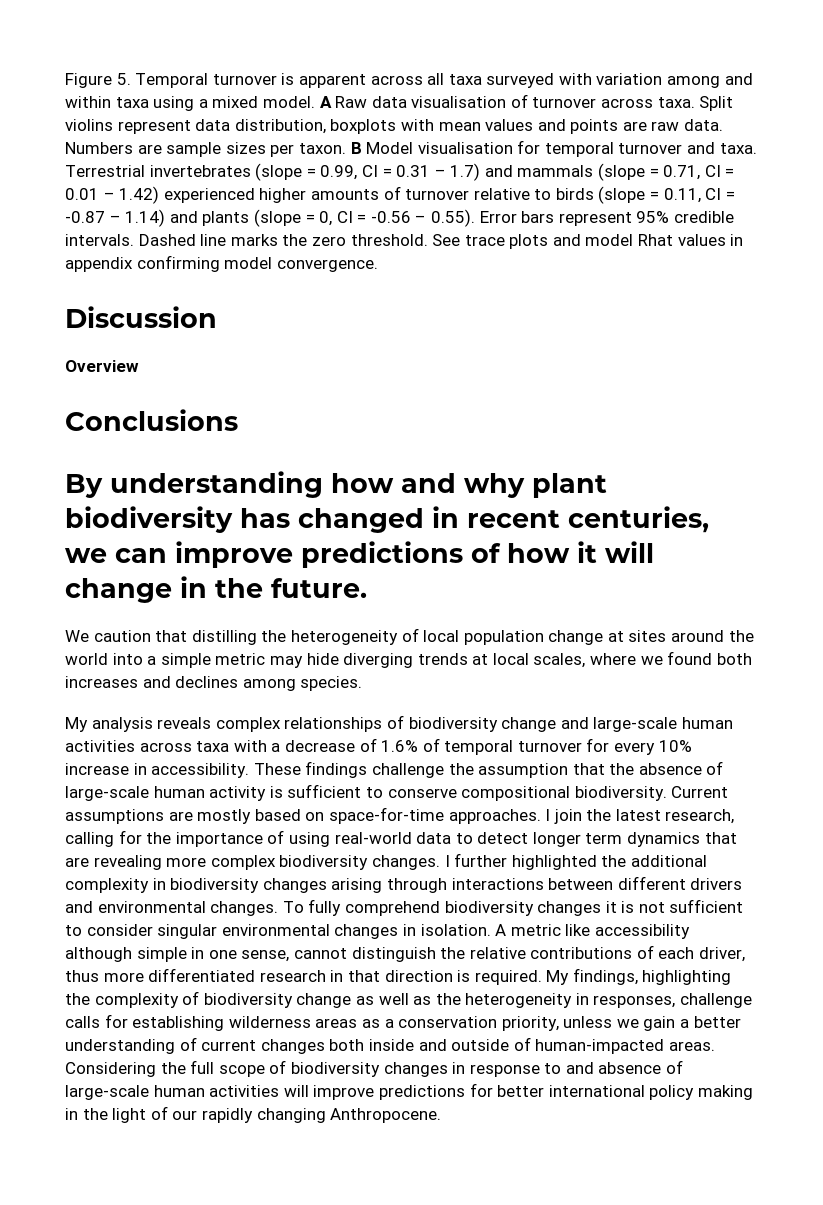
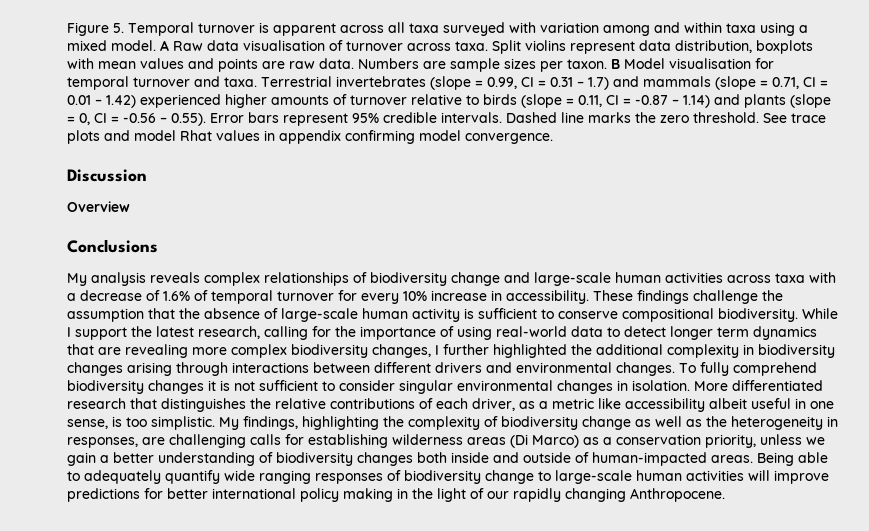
[65,471,607,498] [65,506,709,533] [65,541,654,568] [65,576,367,603] [65,628,754,645] [65,651,752,668] [65,676,363,691] // By understanding how and why plant biodiversity has changed in recent centuries, we can improve predictions of how it will change in the future. // We caution that distilling the heterogeneity of local population change at sites around the world into a simple metric may hide diverging trends at local scales, where we found both increases and declines among species. -> (158, 246) none
[671,786,729,798] [65,807,582,824] Current assumptions are mostly based on space-for-time approaches. I join -> [802,308,838,319] [67,327,127,340] While I support
[371,855,440,870] changes. -> [372,344,431,358] changes,
[495,924,690,939] [65,947,436,962] A metric like accessibility although simple in one sense, cannot distinguish -> [694,380,823,391] [67,398,246,412] More differentiated research that distinguishes
[65,968,542,985] thus more differentiated research in that direction is required. -> [519,398,834,412] [67,416,215,430] as a metric like accessibility albeit useful in one sense, is too simplistic.
[680,993,753,1008] challenge -> [142,434,246,448] are challenging
(358, 1023) none -> [510,434,579,448] (Di Marco)
[201,1040,257,1051] current -> [276,452,353,466] biodiversity
[65,1060,684,1077] Considering the full scope of biodiversity changes in response to and absence of -> [757,452,828,466] [67,470,551,484] Being able to adequately quantify wide ranging responses of biodiversity change to

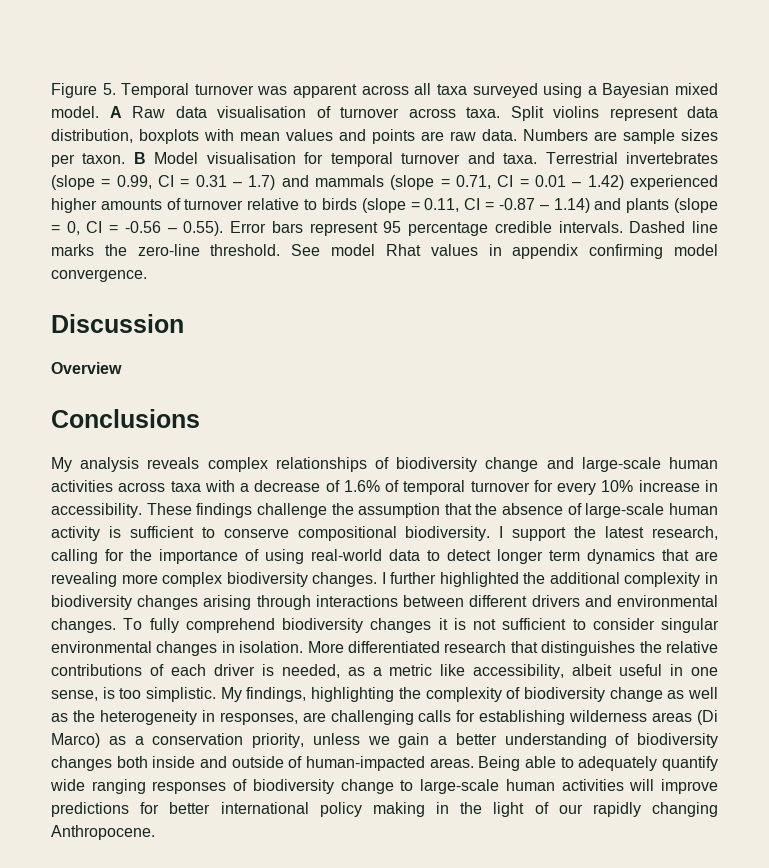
[259,22,269,33] is -> [257,86,288,95] was
[509,22,756,36] with variation among and within taxa -> (538, 90) none
(808, 29) none -> [602,83,670,98] Bayesian
[352,113,379,123] 95% -> [383,221,489,236] 95 percentage
[660,115,689,123] zero -> [137,244,200,256] zero-line
[791,113,826,123] [67,130,130,144] trace plots and -> (321, 250) none
[802,308,838,319] While -> (491, 533) none
[372,344,431,358] changes, -> [312,572,378,587] changes.
[472,398,515,411] driver, -> [213,664,340,678] driver is needed,
[625,398,705,412] accessibility -> [473,664,565,679] accessibility,

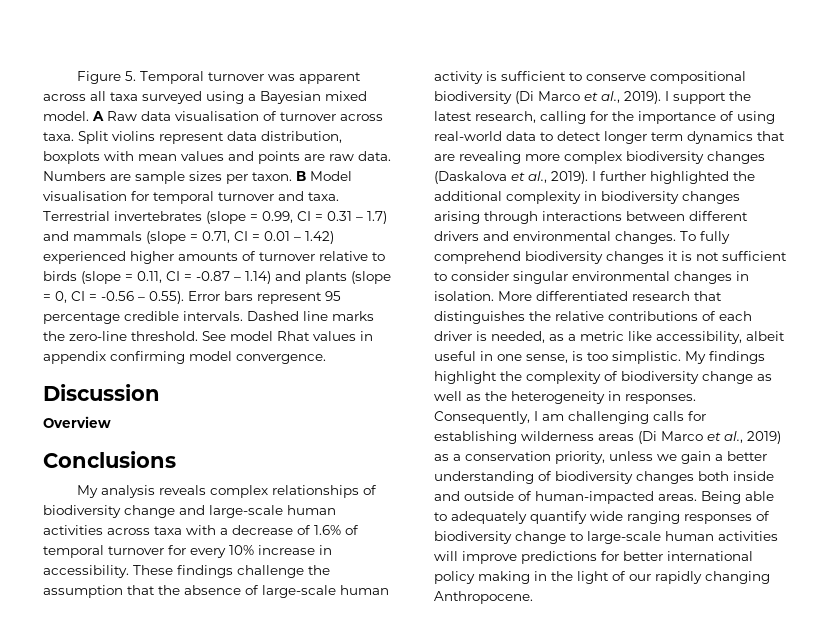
[405,526,491,541] biodiversity. -> [434,91,661,104] biodiversity (Di Marco et al., 2019).
[312,572,378,587] changes. -> [707,151,765,164] [434,171,588,184] changes (Daskalova et al., 2019).
[246,687,395,702] findings, highlighting -> [709,351,765,364] [434,371,497,384] findings highlight
[219,712,326,725] responses, are -> [625,394,696,404] [434,411,564,424] responses. Consequently, I am
[51,733,100,748] Marco) -> [661,431,781,444] Marco et al., 2019)

